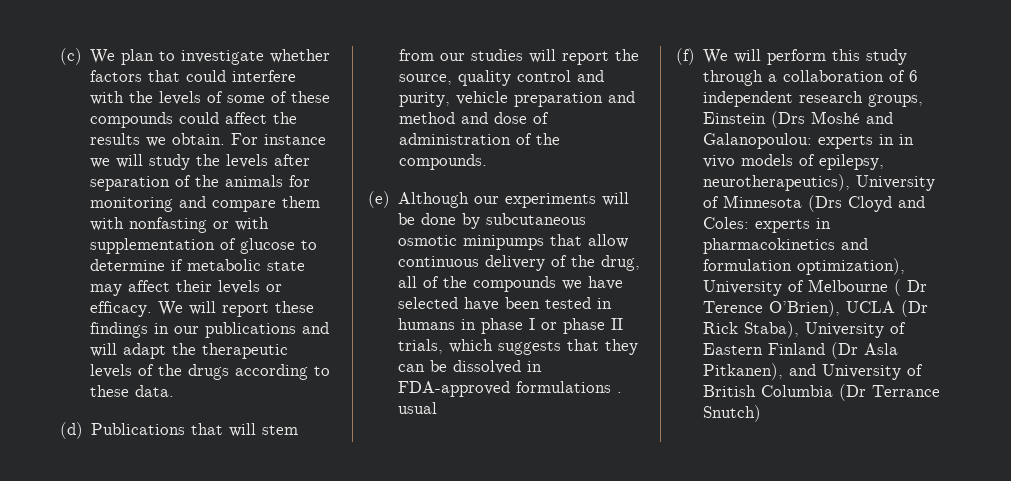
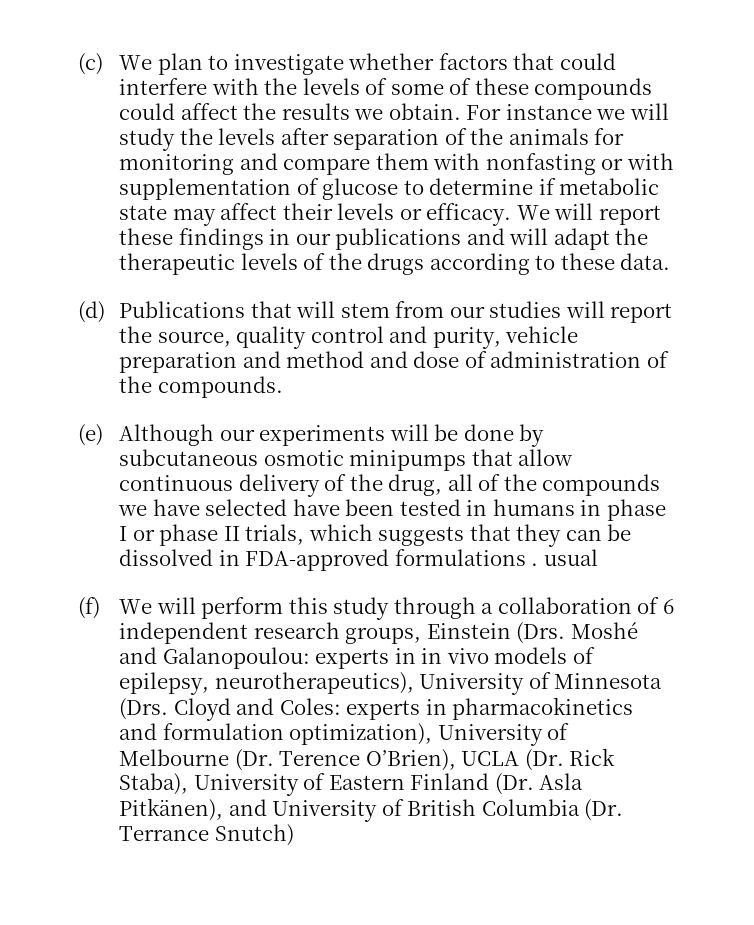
[771,111,806,128] (Drs -> [516,622,566,644] (Drs.
[808,195,843,212] (Drs -> [118,698,168,720] (Drs.
[894,279,928,296] ( Dr -> [234,749,274,771] (Dr.
[901,300,929,317] (Dr -> [524,749,564,771] (Dr.
[831,342,899,359] [703,363,784,380] (Dr Asla Pitkanen), -> [494,773,584,795] [118,798,223,821] (Dr. Asla Pitkänen),
[839,384,867,401] (Dr -> [584,799,624,821] (Dr.

